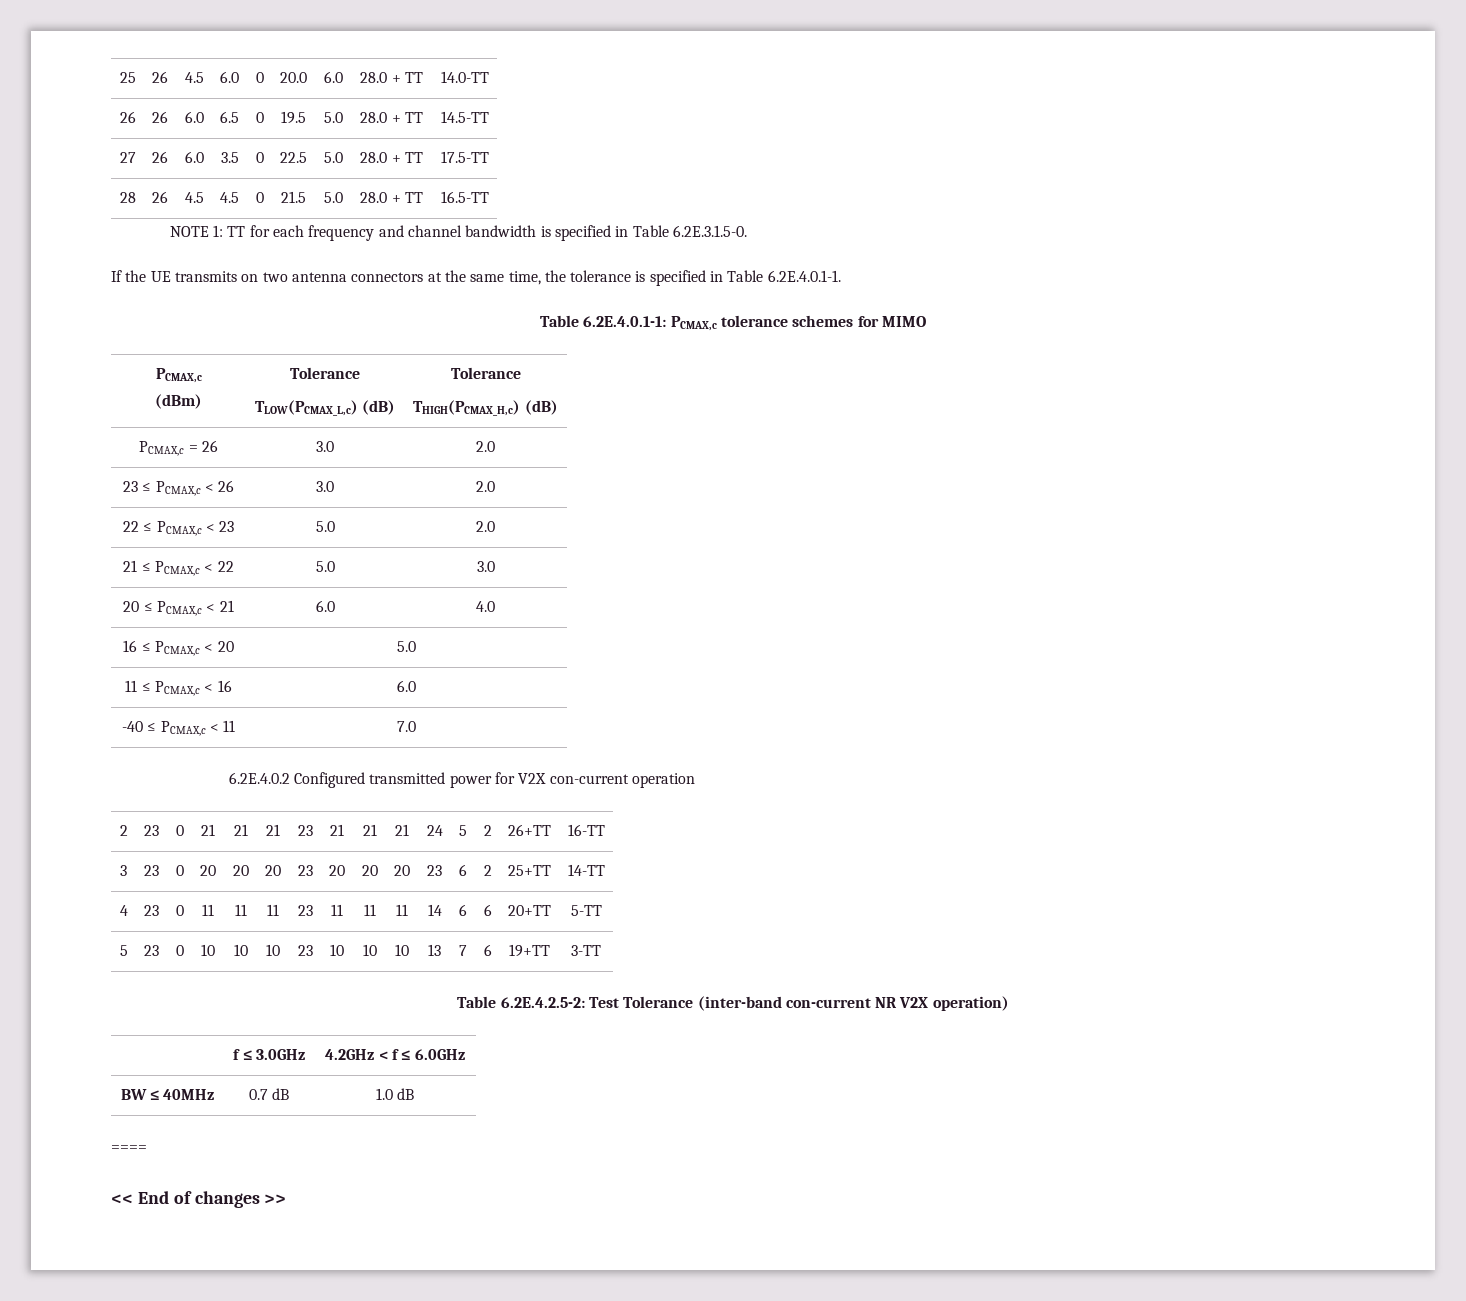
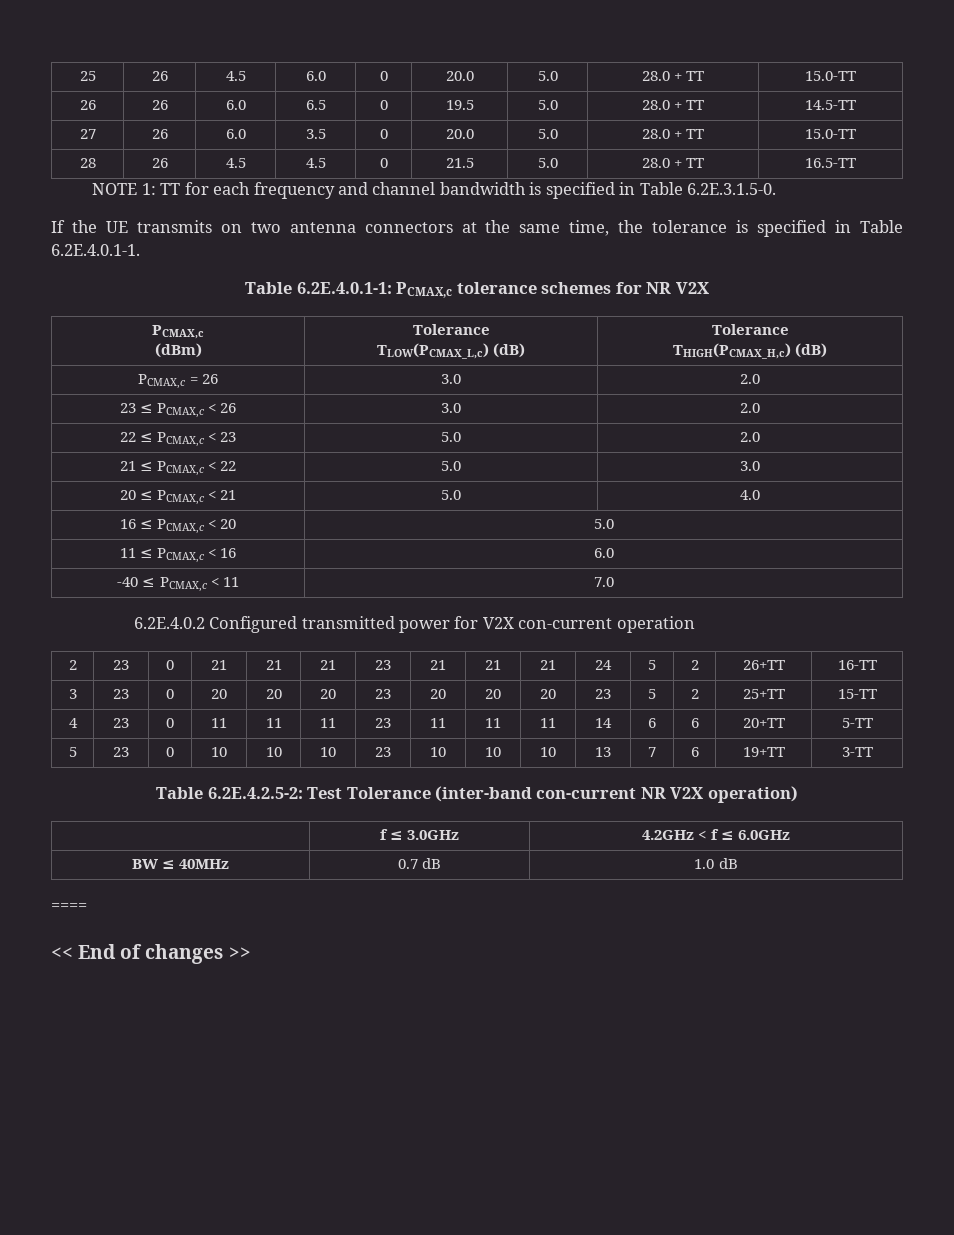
[323,71,343,83] [360,72,423,83] [440,71,489,83] 6.0 | 28.0 + TT | 14.0-TT -> [537,71,558,81] [641,71,705,81] [805,71,856,81] 5.0 | 28.0 + TT | 15.0-TT
[280,152,307,163] [323,152,343,163] [360,152,423,163] [440,151,489,163] 22.5 | 5.0 | 28.0 + TT | 17.5-TT -> [445,129,474,139] [537,129,558,139] [641,129,705,139] [805,129,856,139] 20.0 | 5.0 | 28.0 + TT | 15.0-TT
[881,316,926,327] MIMO -> [646,282,709,294] NR V2X
[315,600,335,612] 6.0 -> [441,490,461,500] 5.0
[459,864,467,876] 6 -> [648,689,656,699] 5
[567,864,605,876] 14-TT -> [837,689,877,699] 15-TT

